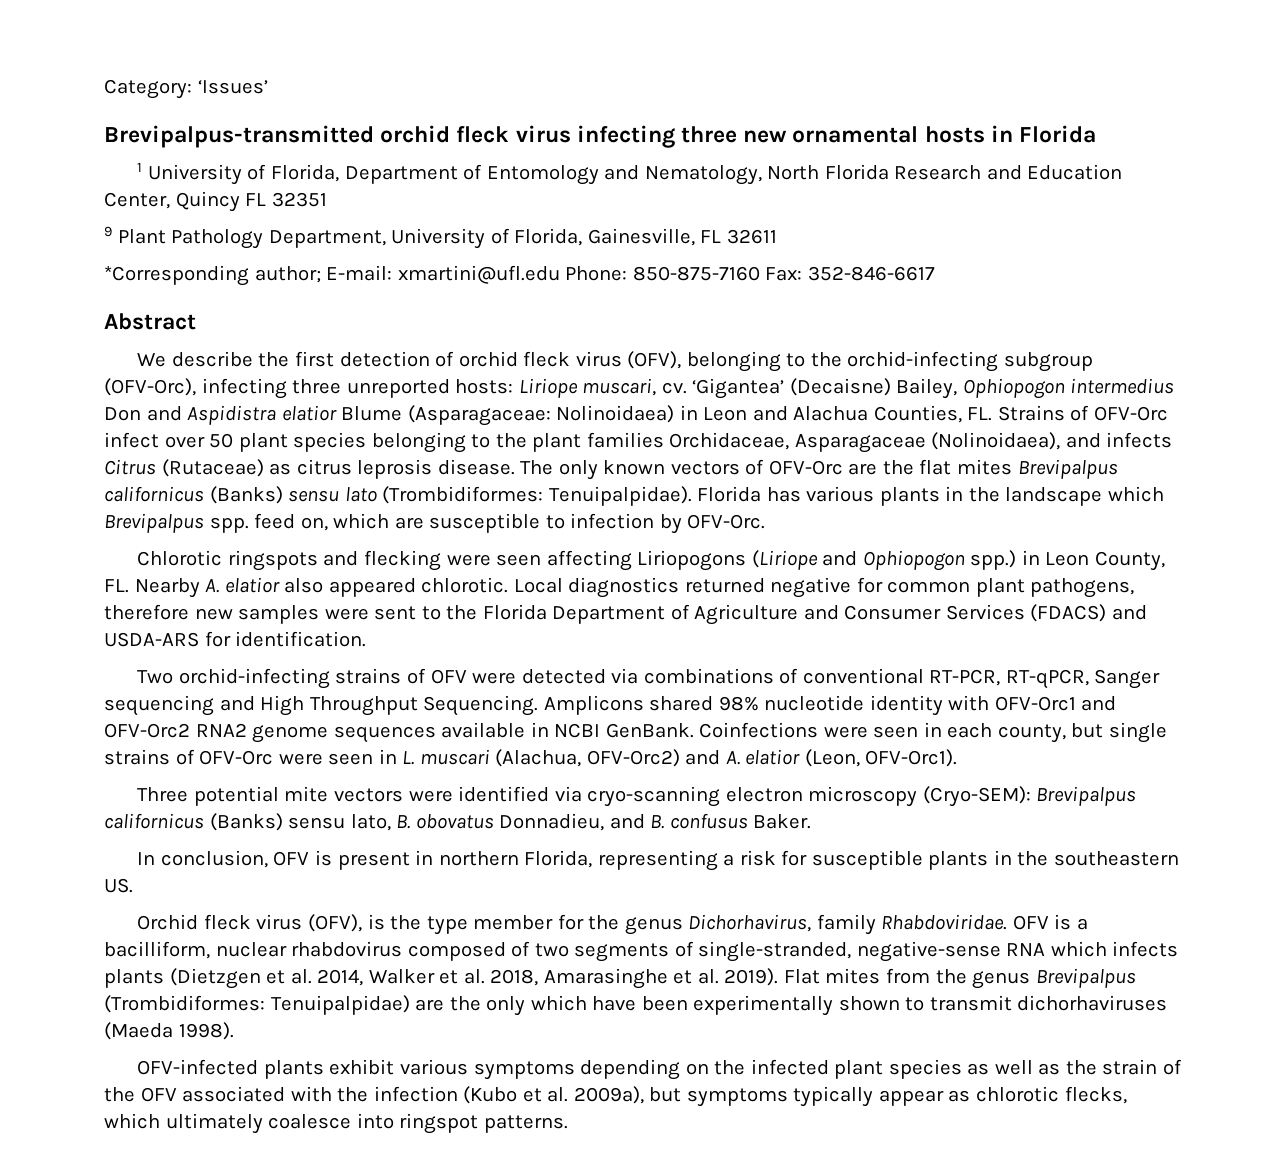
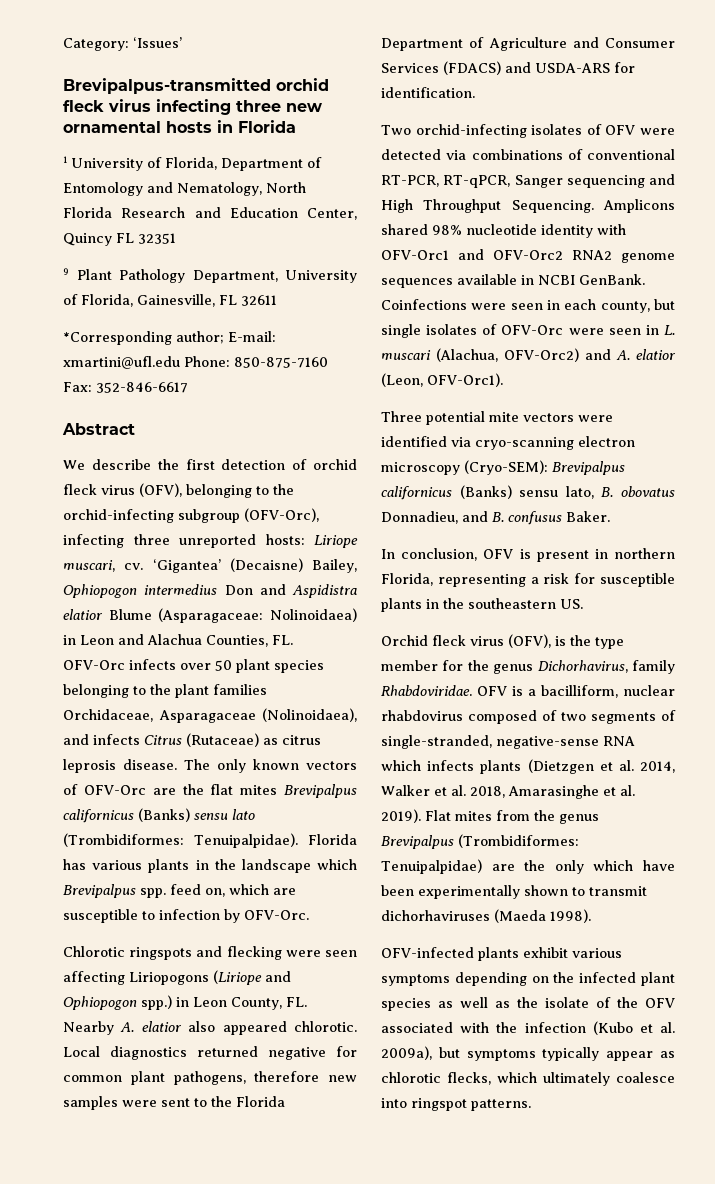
[997,405,1169,421] [104,432,159,448] Strains of OFV-Orc infect -> [63,659,176,670] OFV-Orc infects
[335,668,402,684] strains -> [531,124,583,135] isolates
[104,749,170,765] strains -> [426,324,478,335] isolates
[1102,1059,1158,1075] strain -> [545,997,589,1008] isolate

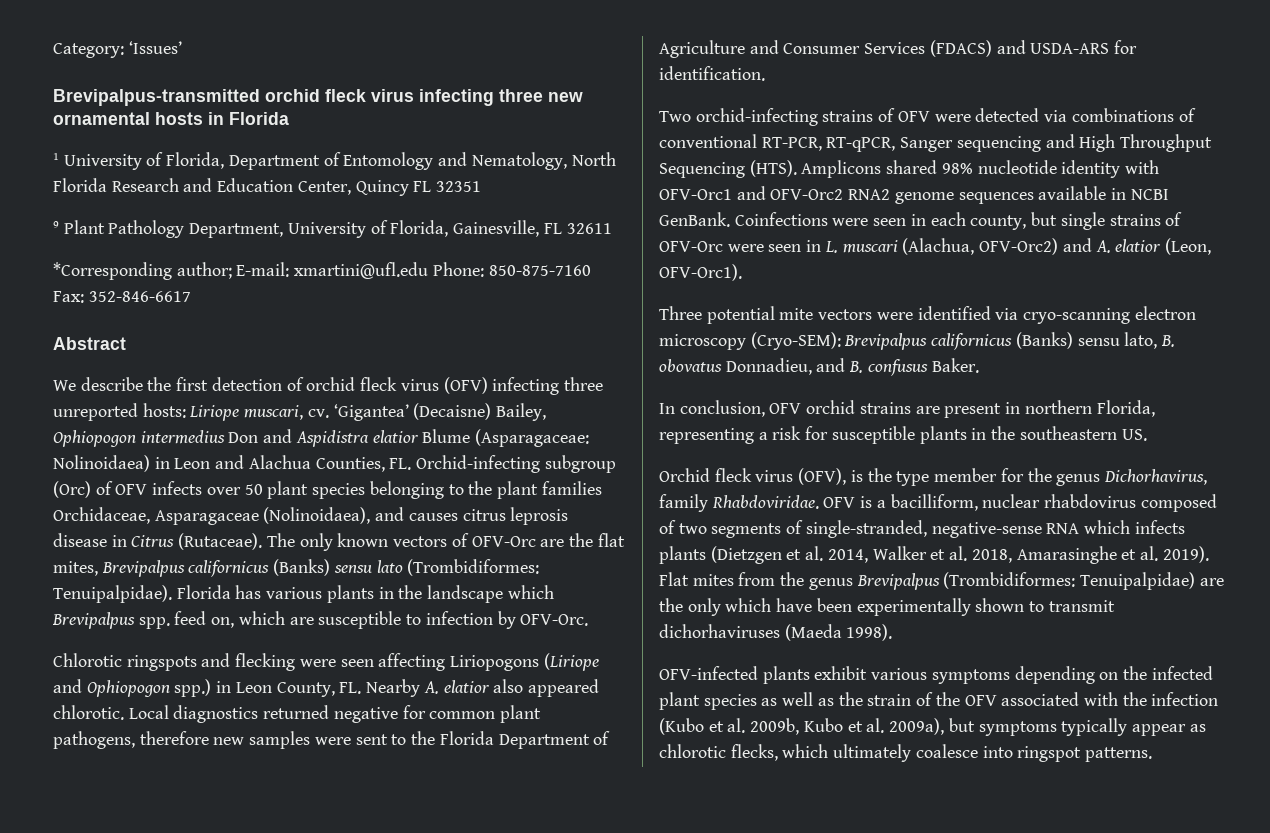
[139,483,294,498] [63,508,319,523] (OFV), belonging to the orchid-infecting subgroup (OFV-Orc), -> [443,377,488,394] (OFV)
[63,660,125,670] OFV-Orc -> [416,455,616,473] [53,481,148,498] Orchid-infecting subgroup (Orc) of OFV
[93,733,321,747] [63,759,177,773] infects Citrus (Rutaceae) as citrus leprosis disease. -> [408,507,569,525] [53,533,263,550] causes citrus leprosis disease in Citrus (Rutaceae).
[240,785,278,795] mites -> [53,561,98,576] mites,
[531,124,583,135] isolates -> [822,110,874,122] strains
[511,200,594,213] Sequencing. -> [659,160,797,178] Sequencing (HTS).
[426,324,478,335] isolates -> [1109,214,1161,226] strains
[519,549,531,559] is -> [806,400,940,414] orchid strains are
[545,997,589,1008] isolate -> [867,694,912,706] strain
(675, 1027) none -> [750,718,885,735] 2009b, Kubo et al.

